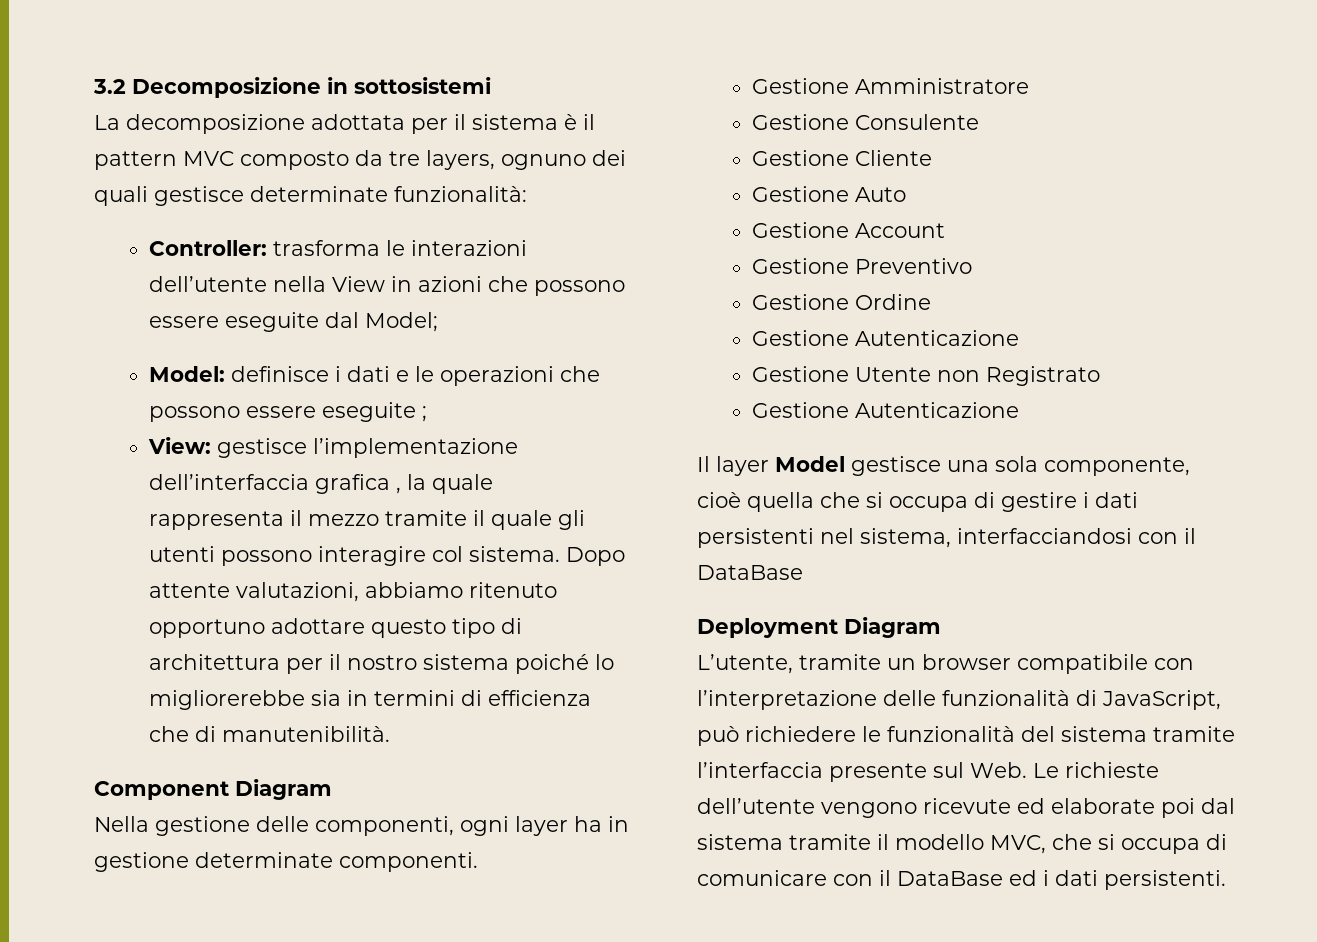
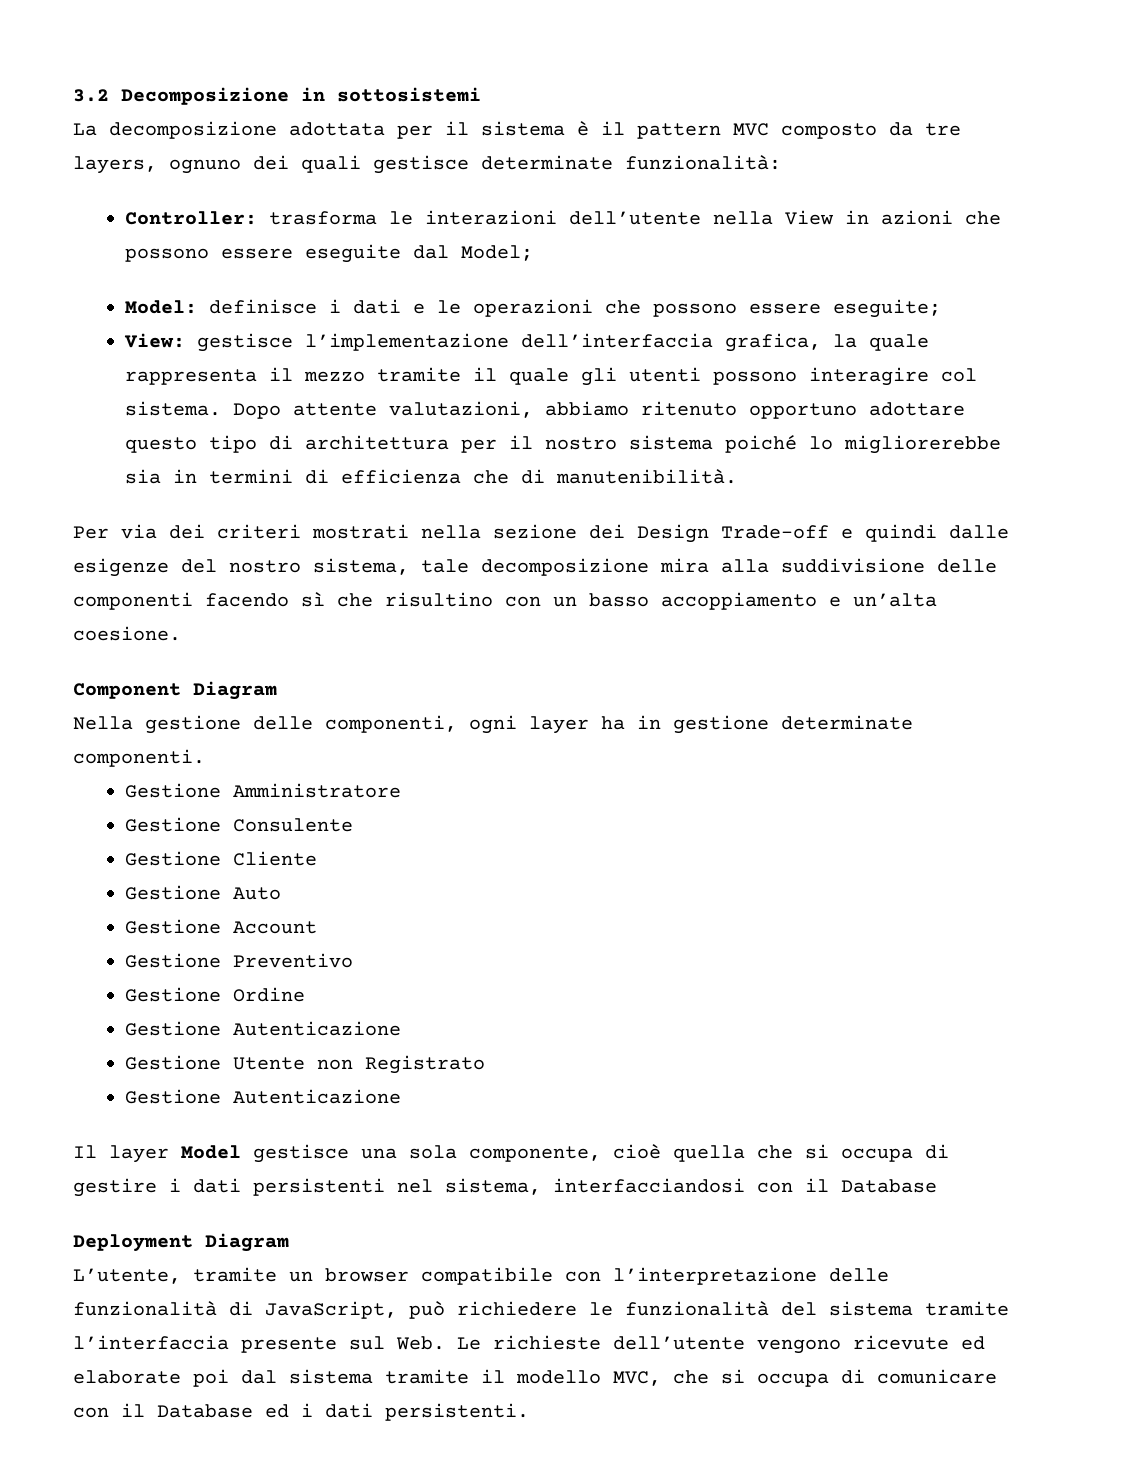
[322,402,428,422] eseguite ; -> [832,299,941,318] eseguite;
[315,474,402,494] grafica , -> [724,333,821,352] grafica,
(391, 734) none -> [73,524,1009,543] [73,558,997,577] [73,592,937,610] [73,626,181,641] // Per via dei criteri mostrati nella sezione dei Design Trade-off e quindi dalle esigenze del nostro sistema, tale decomposizione mira alla suddivisione delle componenti facendo sì che risultino con un basso accoppiamento e un’alta coesione.
[697,565,803,580] DataBase -> [841,1179,937,1193] Database
[897,871,1003,886] DataBase -> [157,1404,253,1418] Database

